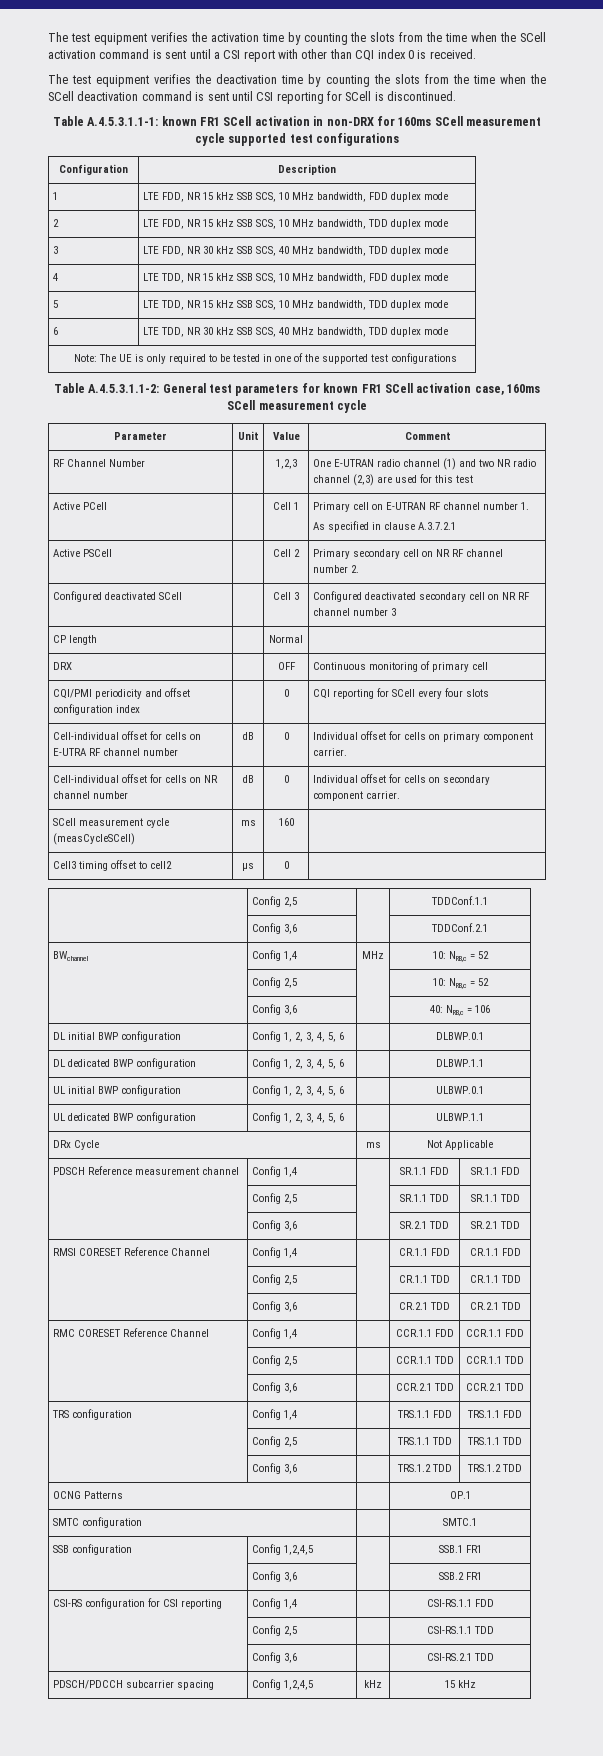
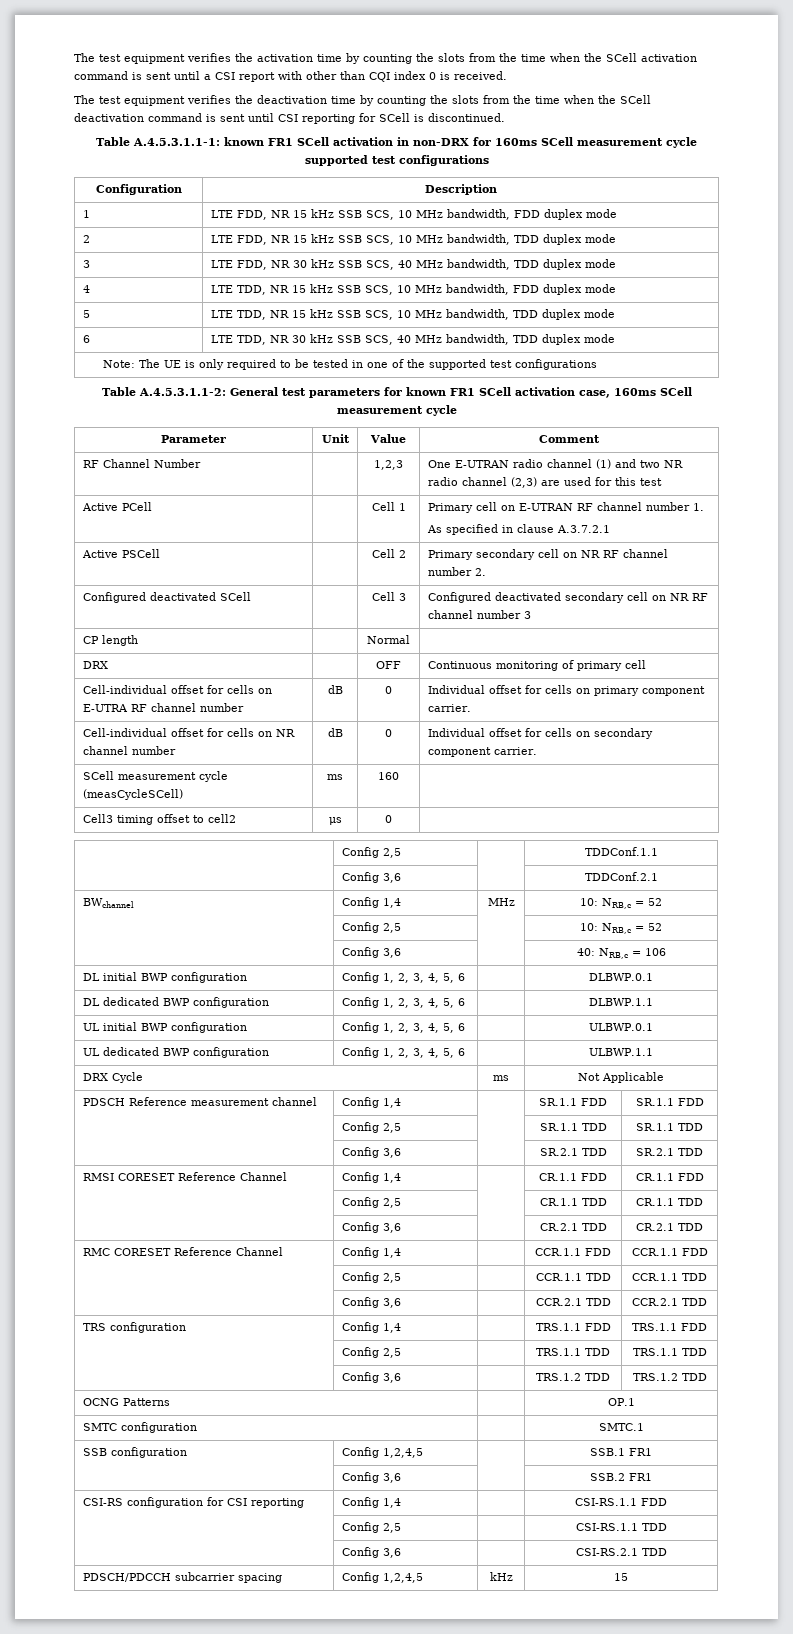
[53,688,191,699] [53,704,141,715] [283,689,289,697] [313,688,490,699] // CQI/PMI periodicity and offset configuration index | | 0 | CQI reporting for SCell every four slots -> (646, 664) none
[53,1140,72,1148] DRx -> [82,1073,108,1081] DRX
[457,1680,476,1688] kHz -> (628, 1577) none

